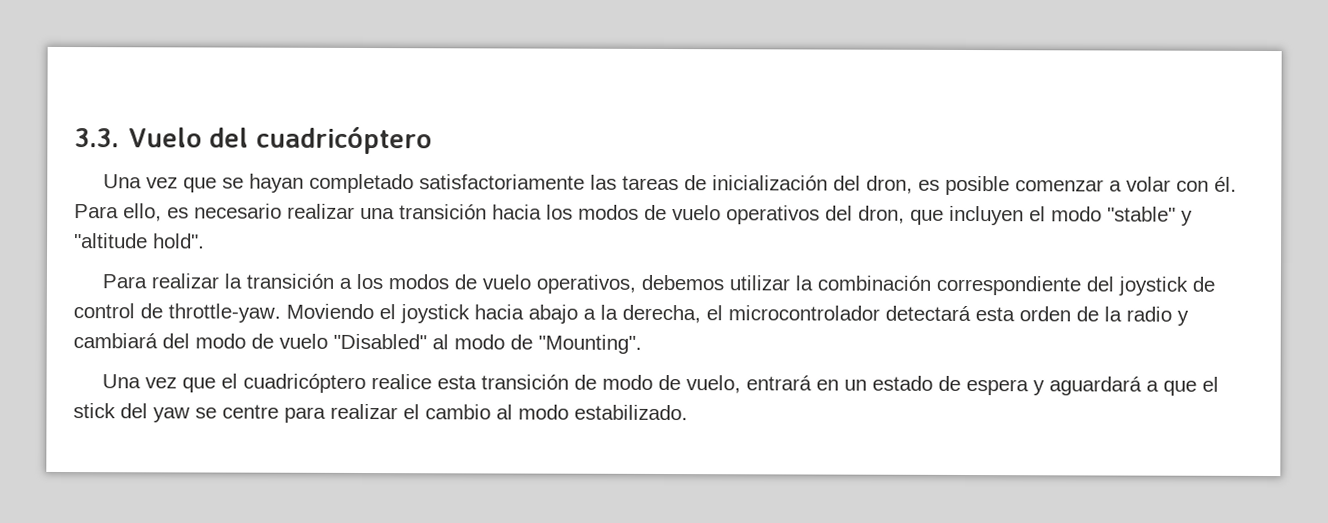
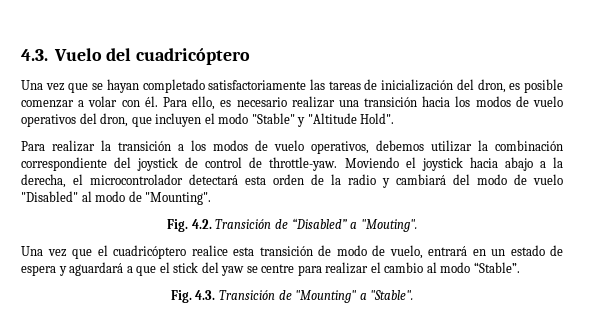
[74,128,119,148] 3.3. -> [21,49,48,61] 4.3.
[1107,206,1193,226] [74,233,205,249] "stable" y "altitude hold". -> [251,113,395,127] "Stable" y "Altitude Hold".
(642, 344) none -> [167,218,417,232] // Fig. 4.2. Transición de “Disabled” a "Mouting".
[574,404,688,421] estabilizado. -> [473,262,520,273] [170,290,414,303] “Stable”. // Fig. 4.3. Transición de "Mounting" a "Stable".

